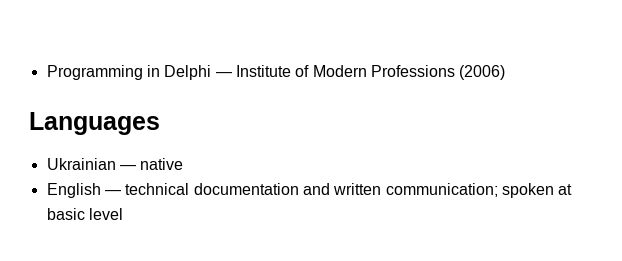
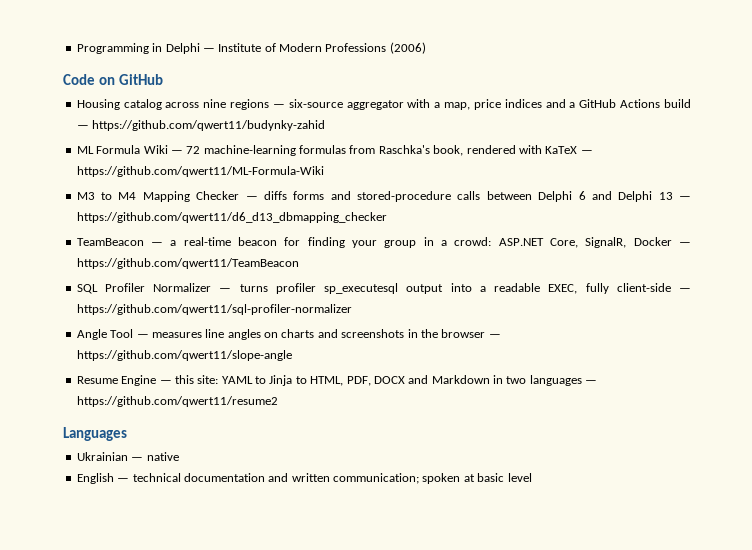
(506, 72) none -> [63,74,163,85] [76,99,691,110] [76,120,326,131] [76,145,593,156] [76,166,324,177] [76,191,692,202] [76,212,387,223] [76,237,691,248] [76,258,299,269] [76,283,691,294] [76,304,352,315] [76,329,501,340] [76,350,292,361] [76,375,598,386] [76,396,278,407] // Code on GitHub // Housing catalog across nine regions — six-source aggregator with a map, price indices and a GitHub Actions build — https://github.com/qwert11/budynky-zahid // ML Formula Wiki — 72 machine-learning formulas from Raschka's book, rendered with KaTeX — https://github.com/qwert11/ML-Formula-Wiki // M3 to M4 Mapping Checker — diffs forms and stored-procedure calls between Delphi 6 and Delphi 13 — https://github.com/qwert11/d6_d13_dbmapping_checker // TeamBeacon — a real-time beacon for finding your group in a crowd: ASP.NET Core, SignalR, Docker — https://github.com/qwert11/TeamBeacon // SQL Profiler Normalizer — turns profiler sp_executesql output into a readable EXEC, fully client-side — https://github.com/qwert11/sql-profiler-normalizer // Angle Tool — measures line angles on charts and screenshots in the browser — https://github.com/qwert11/slope-angle // Resume Engine — this site: YAML to Jinja to HTML, PDF, DOCX and Markdown in two languages — https://github.com/qwert11/resume2

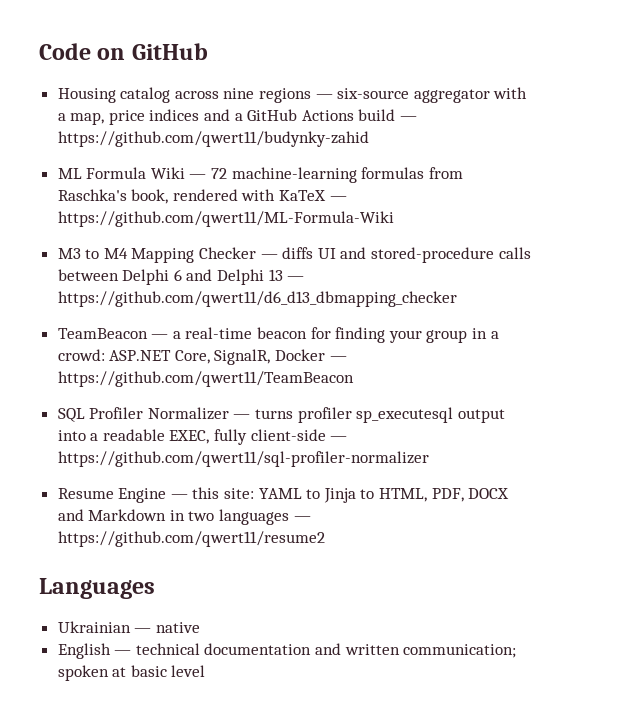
[76,42,426,54] Programming in Delphi — Institute of Modern Professions (2006) // -> (39, 51) none
[293,191,325,200] forms -> [317,248,336,259] UI
[76,329,501,340] [76,350,292,361] // Angle Tool — measures line angles on charts and screenshots in the browser — https://github.com/qwert11/slope-angle -> (429, 459) none

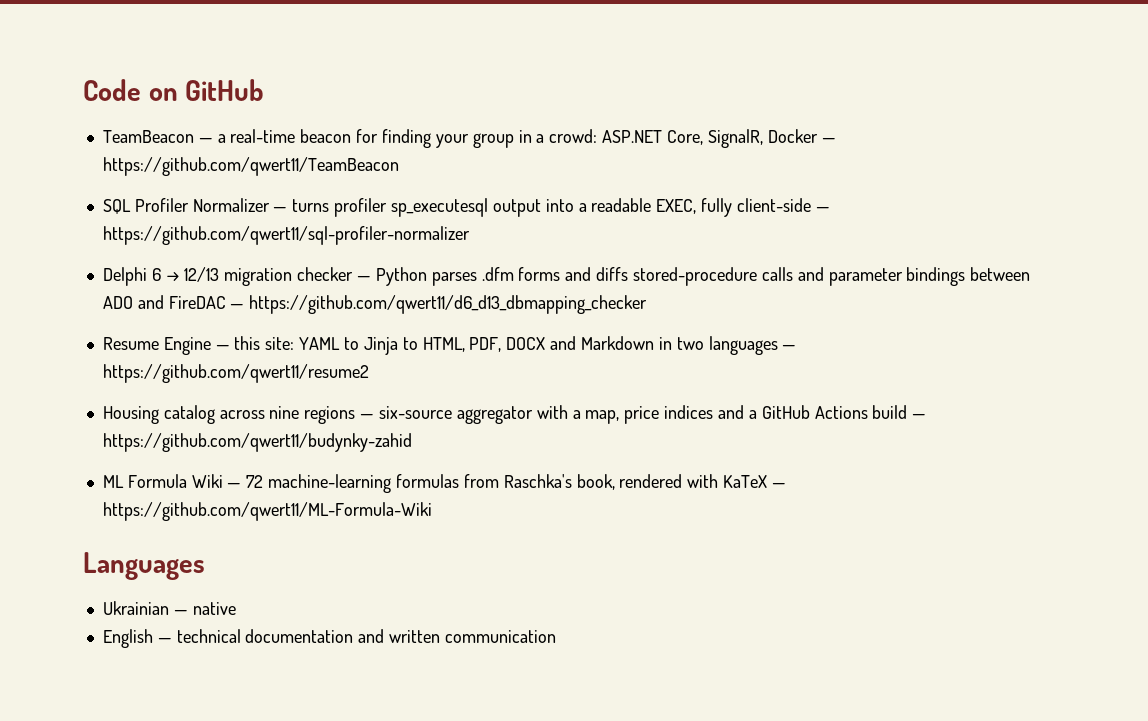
(208, 51) none -> [102,129,836,148] [102,157,399,176] [102,198,830,217] [102,226,470,245] [102,267,1031,286] [102,295,648,314] [102,336,797,355] [102,364,369,383] // TeamBeacon — a real-time beacon for finding your group in a crowd: ASP.NET Core, SignalR, Docker — https://github.com/qwert11/TeamBeacon // SQL Profiler Normalizer — turns profiler sp_executesql output into a readable EXEC, fully client-side — https://github.com/qwert11/sql-profiler-normalizer // Delphi 6 → 12/13 migration checker — Python parses .dfm forms and diffs stored-procedure calls and parameter bindings between ADO and FireDAC — https://github.com/qwert11/d6_d13_dbmapping_checker // Resume Engine — this site: YAML to Jinja to HTML, PDF, DOCX and Markdown in two languages — https://github.com/qwert11/resume2
[57,247,531,263] [57,269,305,285] [57,291,457,307] [57,327,499,343] [57,349,347,365] [57,371,354,387] [57,407,505,423] [57,429,348,445] [57,451,429,467] [57,487,510,503] [57,509,311,525] [57,531,325,547] // M3 to M4 Mapping Checker — diffs UI and stored-procedure calls between Delphi 6 and Delphi 13 — https://github.com/qwert11/d6_d13_dbmapping_checker // TeamBeacon — a real-time beacon for finding your group in a crowd: ASP.NET Core, SignalR, Docker — https://github.com/qwert11/TeamBeacon // SQL Profiler Normalizer — turns profiler sp_executesql output into a readable EXEC, fully client-side — https://github.com/qwert11/sql-profiler-normalizer // Resume Engine — this site: YAML to Jinja to HTML, PDF, DOCX and Markdown in two languages — https://github.com/qwert11/resume2 -> (432, 511) none
[403,644,517,658] [57,665,206,681] communication; spoken at basic level -> [444,630,556,643] communication

